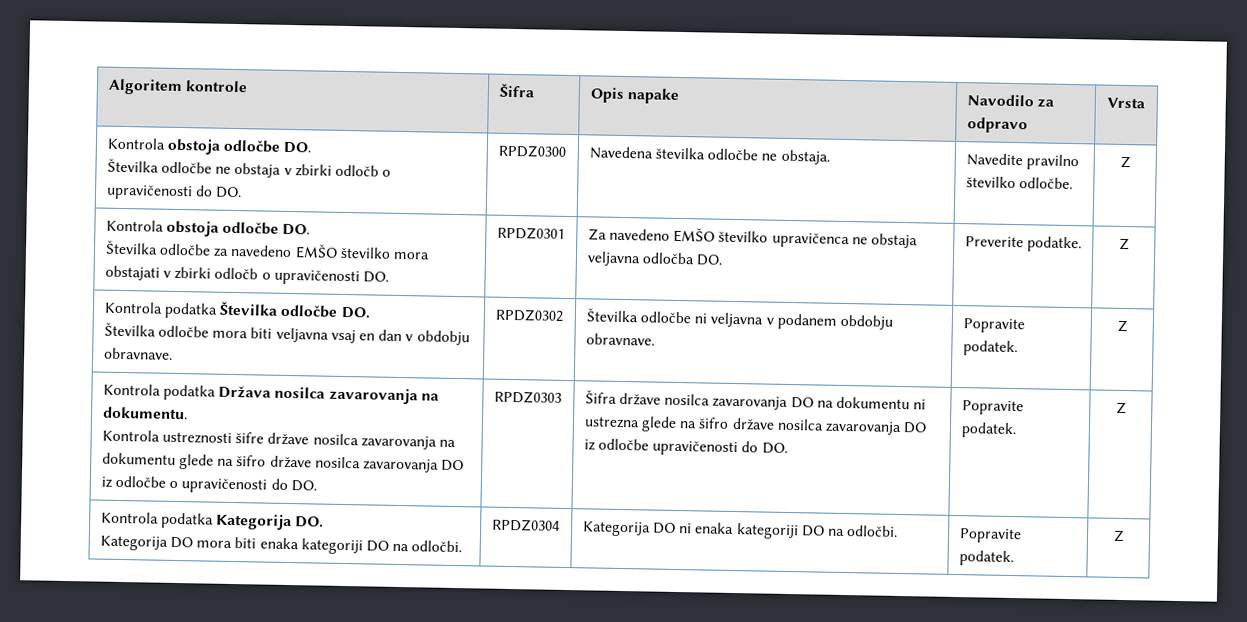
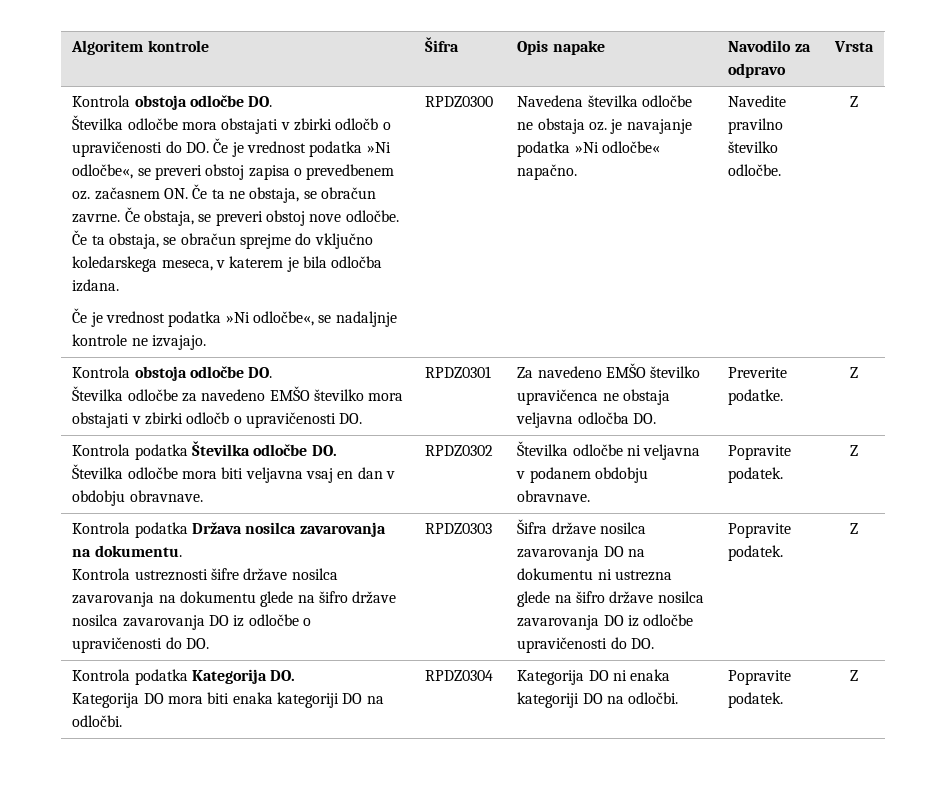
[215,162,282,178] ne obstaja -> [181,118,279,134] mora obstajati
(243, 192) none -> [213,138,391,157] [72,164,395,180] [72,184,376,203] [72,207,399,226] [72,230,373,249] [72,256,383,272] [72,279,120,292] [72,308,397,327] [72,334,206,350] Če je vrednost podatka »Ni odločbe«, se preveri obstoj zapisa o prevedbenem oz. začasnem ON. Če ta ne obstaja, se obračun zavrne. Če obstaja, se preveri obstoj nove odločbe. Če ta obstaja, se obračun sprejme do vključno koledarskega meseca, v katerem je bila odločba izdana. // Če je vrednost podatka »Ni odločbe«, se nadaljnje kontrole ne izvajajo.
[780,149,830,165] obstaja. -> [537,118,692,134] [517,141,660,157] [517,164,578,180] obstaja oz. je navajanje podatka »Ni odločbe« napačno.

